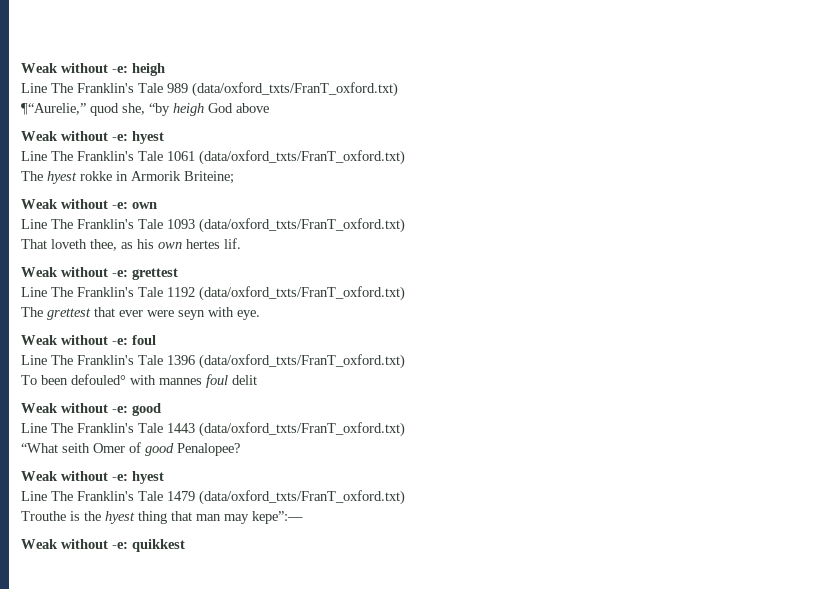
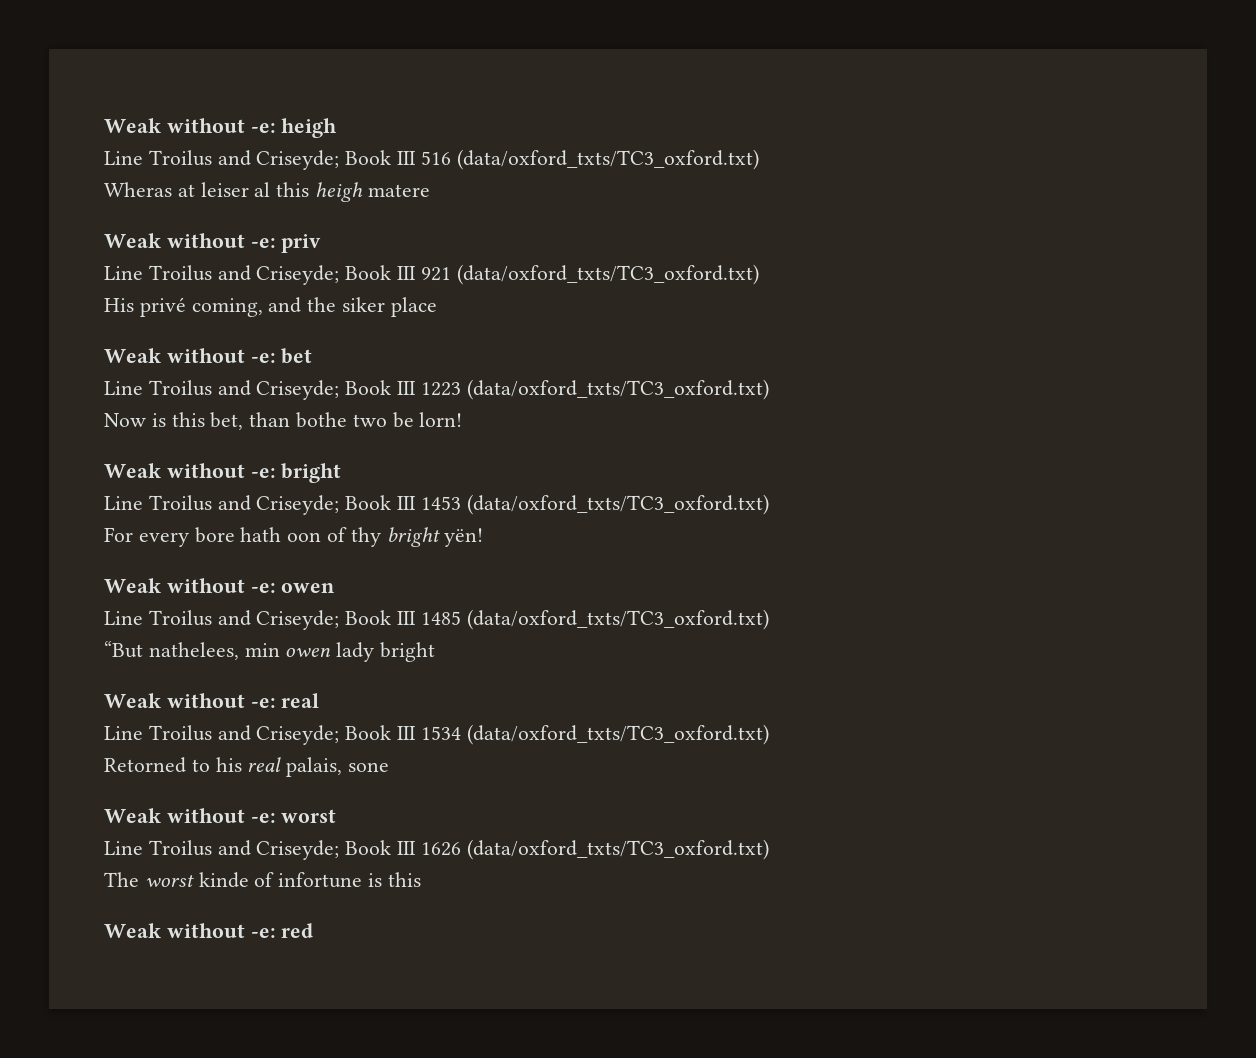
[51,82,398,97] [21,103,269,116] [21,131,164,144] [21,150,405,165] [21,171,234,184] [21,199,157,209] [21,218,405,233] [21,238,241,251] [21,267,178,280] [21,286,405,301] [21,307,260,320] [21,335,156,345] [21,354,405,369] [21,374,257,388] [21,403,161,416] [21,422,405,437] [21,442,240,456] [21,471,164,484] [21,490,405,505] [21,511,303,524] [21,539,185,552] The Franklin's Tale 989 (data/oxford_txts/FranT_oxford.txt) // ¶“Aurelie,” quod she, “by heigh God above // Weak without -e: hyest // Line The Franklin's Tale 1061 (data/oxford_txts/FranT_oxford.txt) // The hyest rokke in Armorik Briteine; // Weak without -e: own // Line The Franklin's Tale 1093 (data/oxford_txts/FranT_oxford.txt) // That loveth thee, as his own hertes lif. // Weak without -e: grettest // Line The Franklin's Tale 1192 (data/oxford_txts/FranT_oxford.txt) // The grettest that ever were seyn with eye. // Weak without -e: foul // Line The Franklin's Tale 1396 (data/oxford_txts/FranT_oxford.txt) // To been defouled° with mannes foul delit // Weak without -e: good // Line The Franklin's Tale 1443 (data/oxford_txts/FranT_oxford.txt) // “What seith Omer of good Penalopee? // Weak without -e: hyest // Line The Franklin's Tale 1479 (data/oxford_txts/FranT_oxford.txt) // Trouthe is the hyest thing that man may kepe”:— // Weak without -e: quikkest -> [148,149,759,170] [104,182,430,202] [104,233,322,253] [104,264,759,285] [104,297,437,317] [104,348,313,364] [104,379,769,400] [104,412,463,430] [104,463,342,483] [104,494,769,515] [104,527,484,547] [104,578,336,593] [104,609,769,630] [104,641,436,662] [104,693,320,708] [104,724,769,745] [104,757,390,777] [104,808,337,823] [104,839,769,860] [104,872,421,888] [104,923,314,938] Troilus and Criseyde; Book III 516 (data/oxford_txts/TC3_oxford.txt) // Wheras at leiser al this heigh matere // Weak without -e: priv // Line Troilus and Criseyde; Book III 921 (data/oxford_txts/TC3_oxford.txt) // His privé coming, and the siker place // Weak without -e: bet // Line Troilus and Criseyde; Book III 1223 (data/oxford_txts/TC3_oxford.txt) // Now is this bet, than bothe two be lorn! // Weak without -e: bright // Line Troilus and Criseyde; Book III 1453 (data/oxford_txts/TC3_oxford.txt) // For every bore hath oon of thy bright yën! // Weak without -e: owen // Line Troilus and Criseyde; Book III 1485 (data/oxford_txts/TC3_oxford.txt) // “But nathelees, min owen lady bright // Weak without -e: real // Line Troilus and Criseyde; Book III 1534 (data/oxford_txts/TC3_oxford.txt) // Retorned to his real palais, sone // Weak without -e: worst // Line Troilus and Criseyde; Book III 1626 (data/oxford_txts/TC3_oxford.txt) // The worst kinde of infortune is this // Weak without -e: red

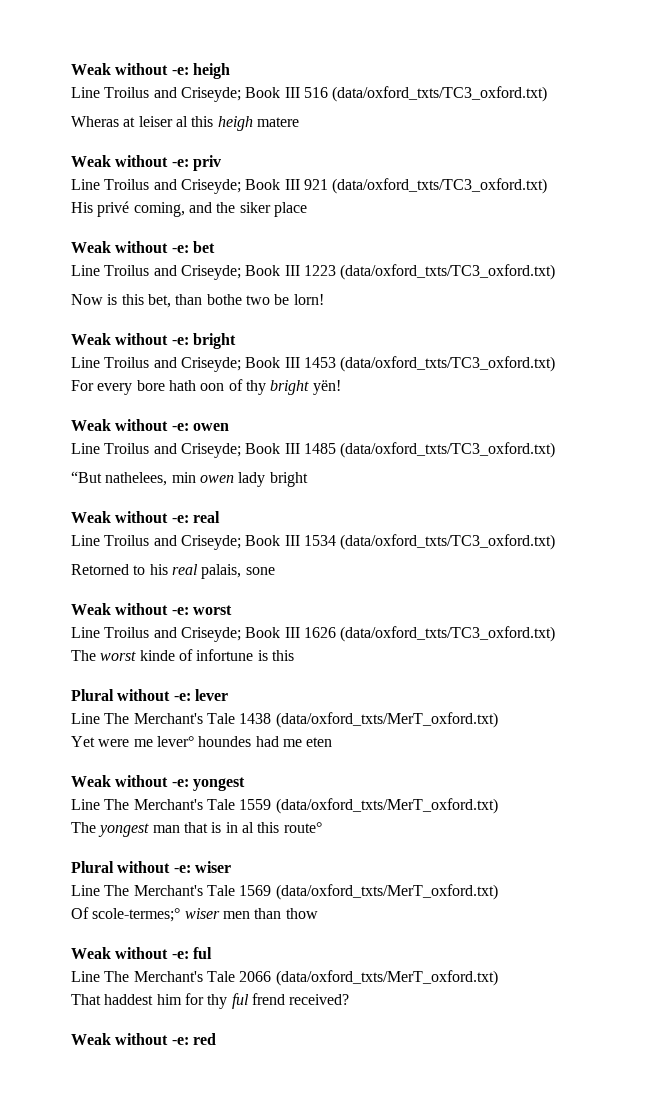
(421, 879) none -> [71,689,228,701] [71,712,498,728] [71,736,333,747] [71,775,245,791] [71,798,498,814] [71,822,322,837] [71,861,231,873] [71,884,498,900] [71,907,318,922] [71,947,212,959] [71,970,498,986] [71,993,350,1009] // Plural without -e: lever // Line The Merchant's Tale 1438 (data/oxford_txts/MerT_oxford.txt) // Yet were me lever° houndes had me eten // Weak without -e: yongest // Line The Merchant's Tale 1559 (data/oxford_txts/MerT_oxford.txt) // The yongest man that is in al this route° // Plural without -e: wiser // Line The Merchant's Tale 1569 (data/oxford_txts/MerT_oxford.txt) // Of scole-termes;° wiser men than thow // Weak without -e: ful // Line The Merchant's Tale 2066 (data/oxford_txts/MerT_oxford.txt) // That haddest him for thy ful frend received?

